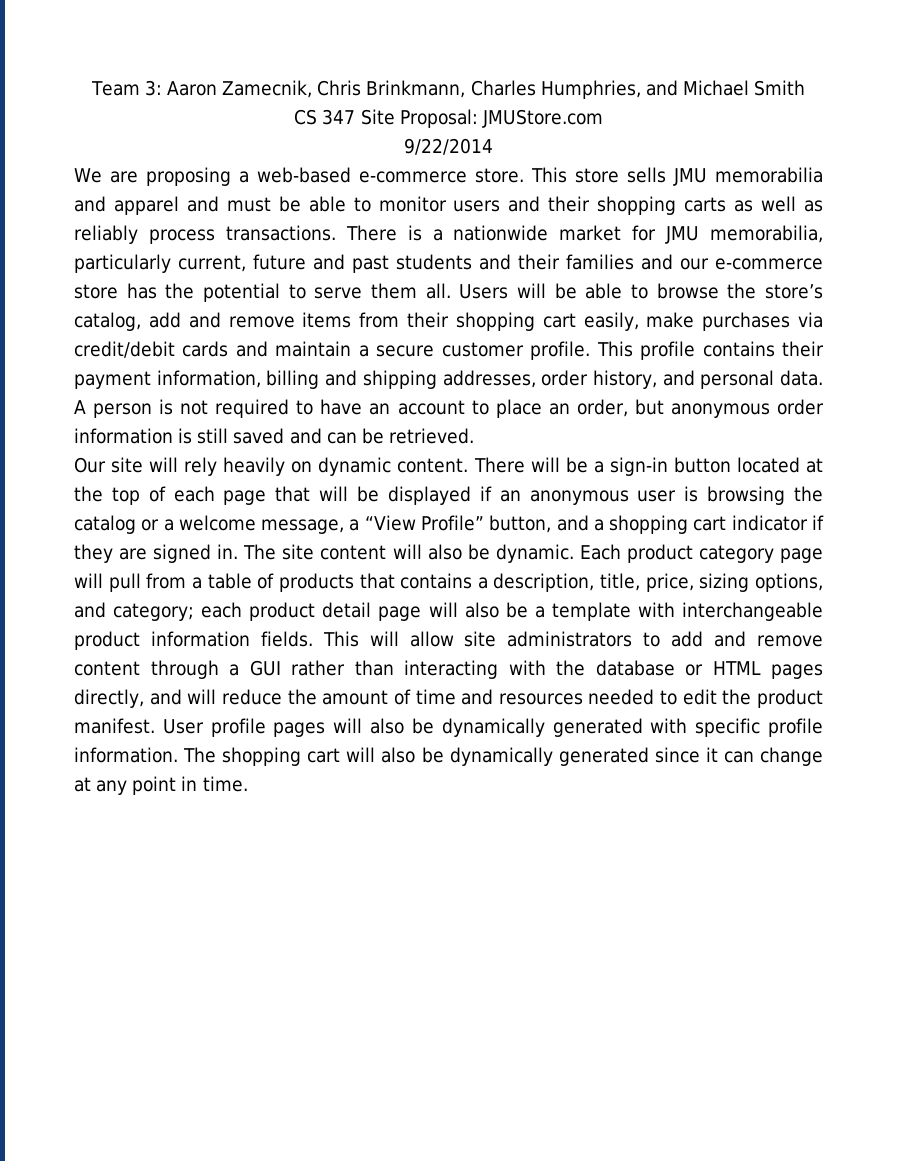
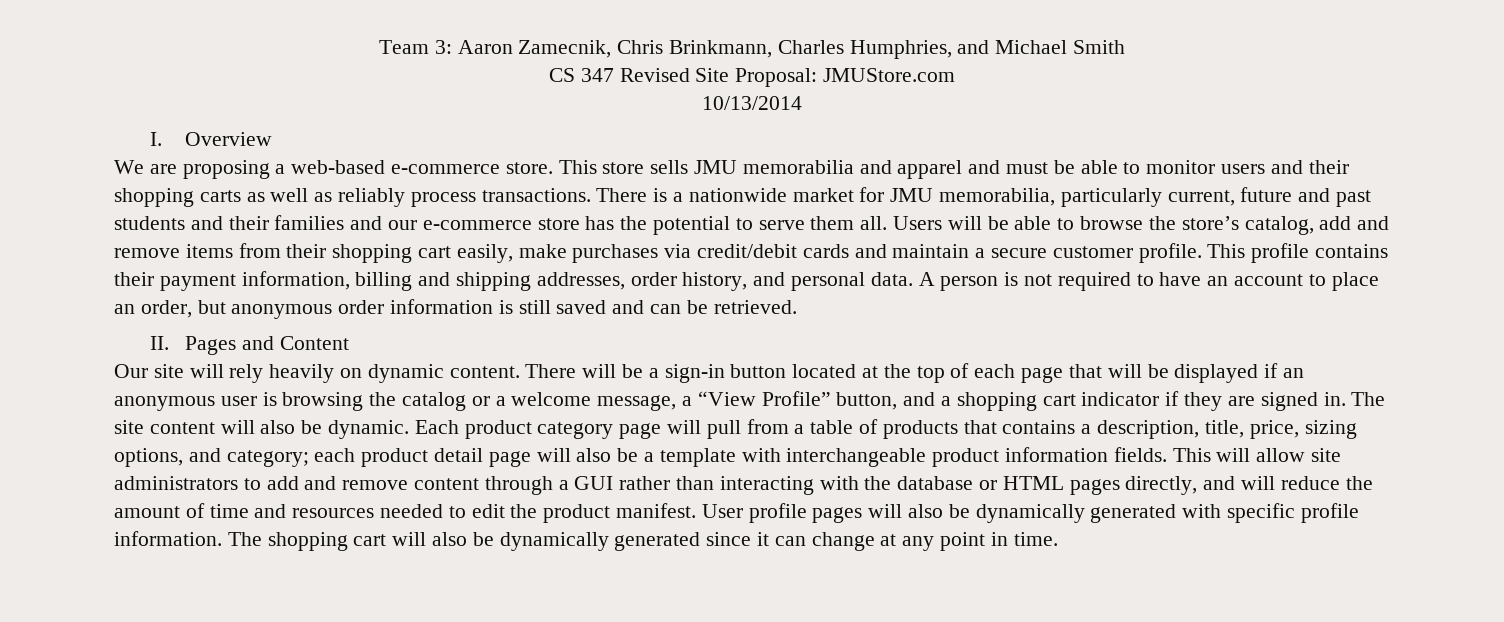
(356, 117) none -> [619,68,690,82] Revised
[404,138,493,155] 9/22/2014 -> [702,96,802,110] [149,132,272,146] 10/13/2014 // I. Overview
(474, 436) none -> [149,336,349,355] // II. Pages and Content

